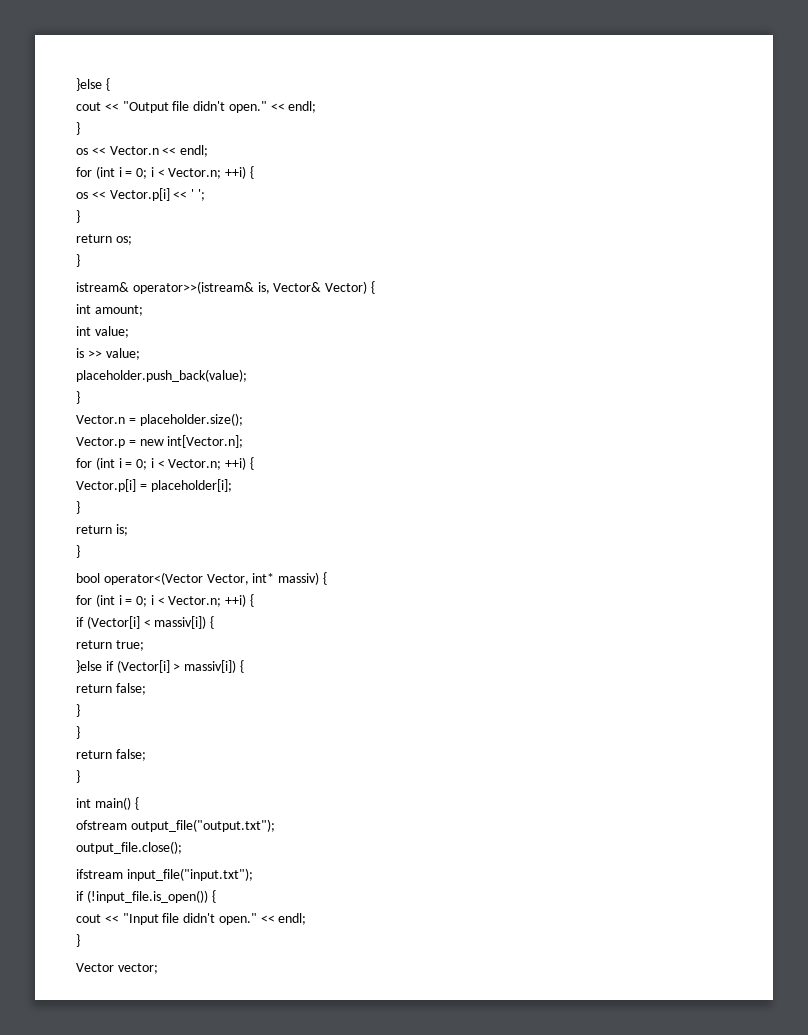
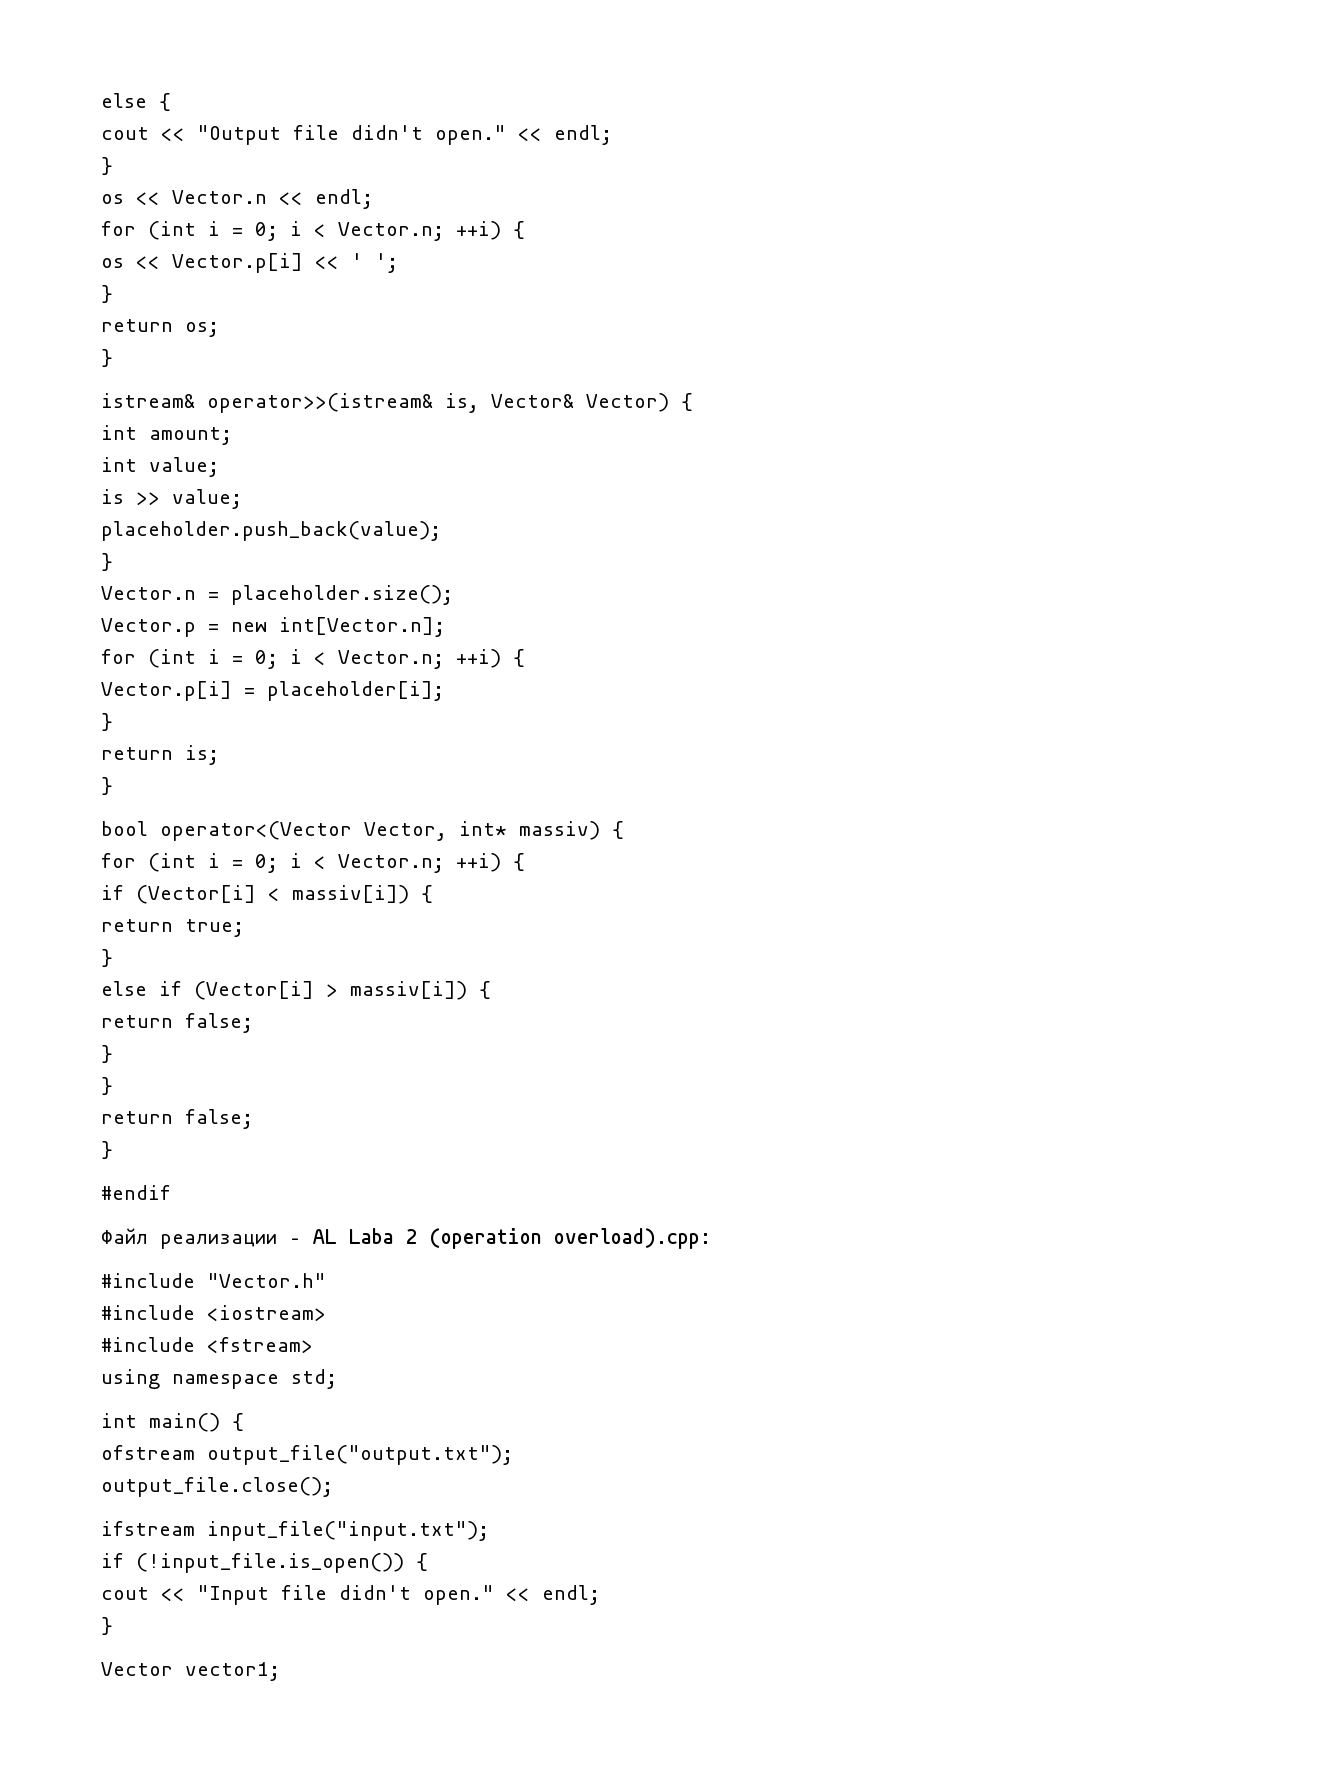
[76,78,102,91] }else -> [101,93,147,108] else
[76,660,102,673] }else -> [101,949,113,967] [101,981,147,996] } // else
(80, 776) none -> [101,1185,171,1200] [101,1228,711,1249] [101,1273,326,1288] [101,1305,326,1321] [101,1337,313,1353] [101,1369,337,1389] // #endif // Файл реализации – AL Laba 2 (operation overload).cpp: // #include "Vector.h" // #include <iostream> // #include <fstream> // using namespace std;
[117,963,158,974] vector; -> [185,1662,280,1681] vector1;

